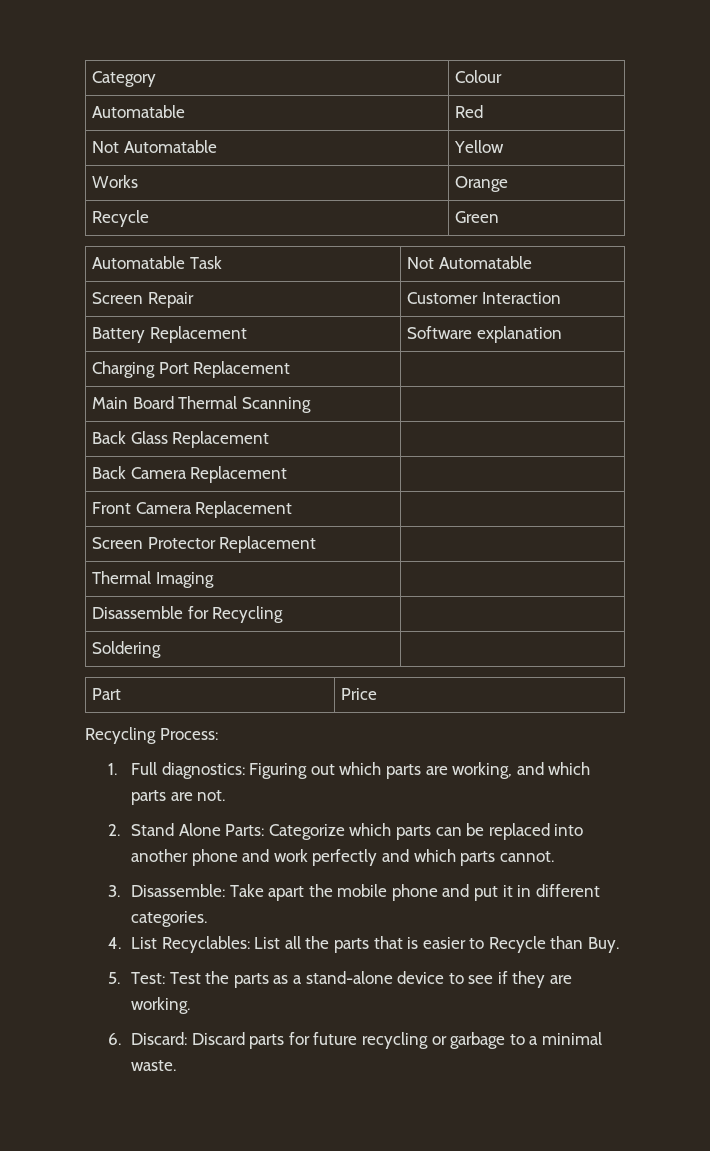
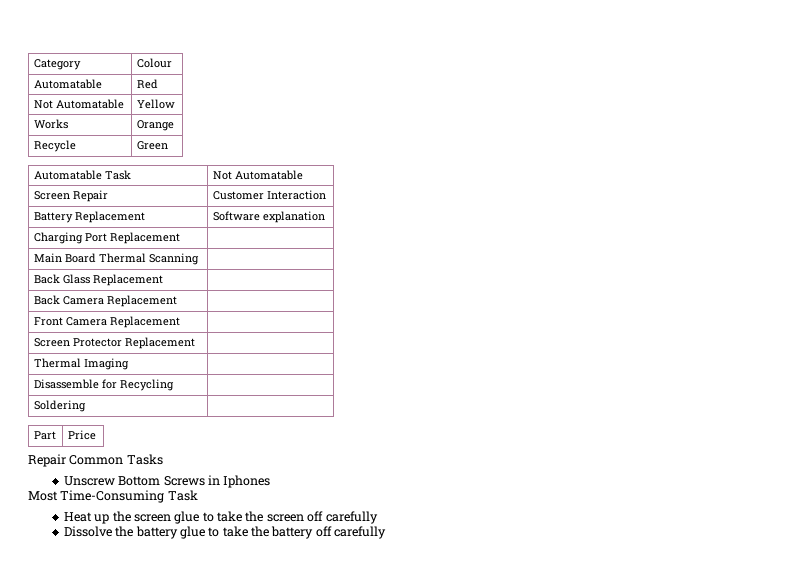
[85,727,218,744] [107,762,591,779] [130,790,226,805] [107,823,584,840] [130,849,554,866] [107,884,600,901] [130,911,207,927] [107,936,620,953] [107,971,573,988] [130,997,190,1014] [107,1032,602,1049] [130,1060,176,1071] Recycling Process: // 1. Full diagnostics: Figuring out which parts are working, and which parts are not. // 2. Stand Alone Parts: Categorize which parts can be replaced into another phone and work perfectly and which parts cannot. // 3. Disassemble: Take apart the mobile phone and put it in different categories. // 4. List Recyclables: List all the parts that is easier to Recycle than Buy. // 5. Test: Test the parts as a stand-alone device to see if they are working. // 6. Discard: Discard parts for future recycling or garbage to a minimal waste. -> [28,454,163,467] [63,475,271,488] [28,490,198,503] [63,511,378,524] [63,526,387,539] Repair Common Tasks // Unscrew Bottom Screws in Iphones // Most Time-Consuming Task // Heat up the screen glue to take the screen off carefully // Dissolve the battery glue to take the battery off carefully

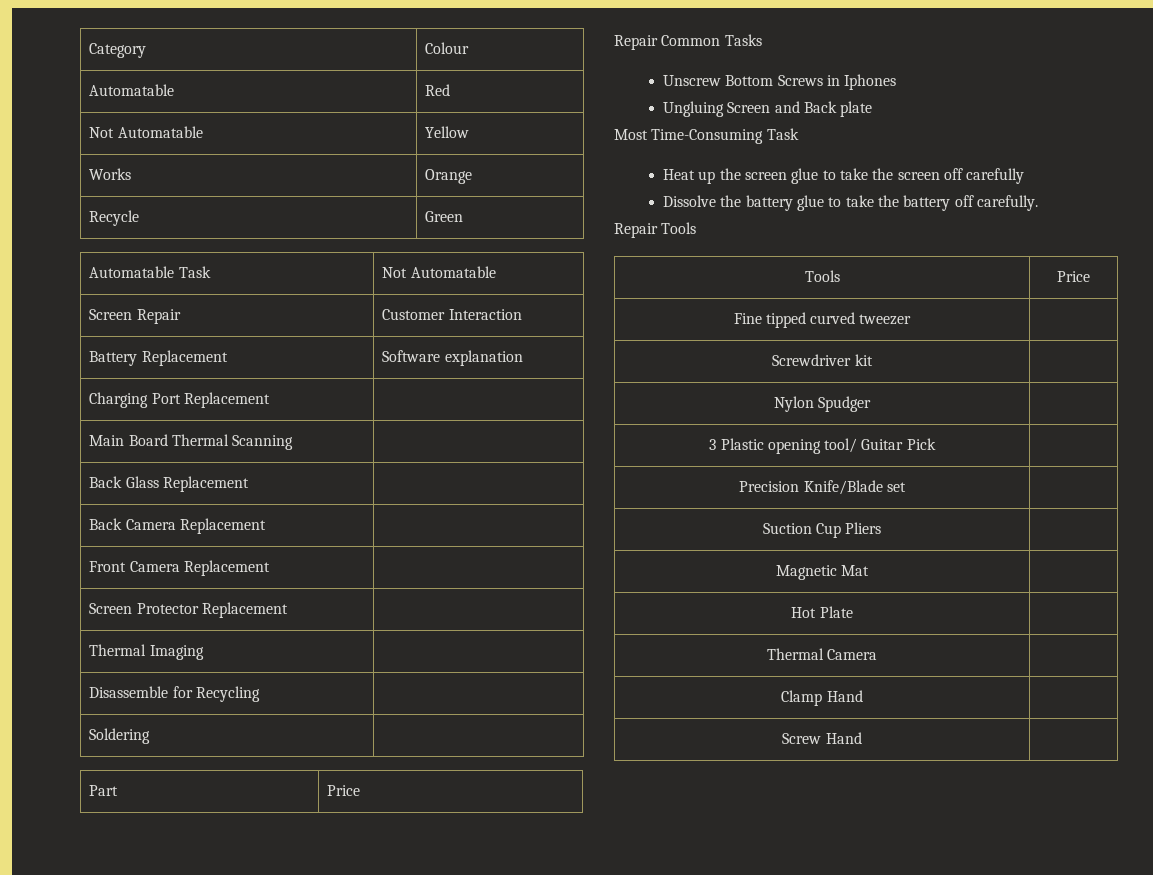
(271, 481) none -> [662,101,873,117] // Ungluing Screen and Back plate
[334,526,387,539] carefully -> [976,195,1038,211] [614,222,697,238] [804,270,840,282] [1057,271,1090,282] [733,312,912,328] [772,354,873,366] [773,396,872,412] [709,438,936,454] [739,480,906,495] [762,522,882,538] [775,565,870,580] [791,606,853,618] [766,648,878,660] [781,690,863,706] [782,732,862,744] carefully. // Repair Tools // Tools | Price // Fine tipped curved tweezer | // Screwdriver kit | // Nylon Spudger | // 3 Plastic opening tool/ Guitar Pick | // Precision Knife/Blade set | // Suction Cup Pliers | // Magnetic Mat | // Hot Plate | // Thermal Camera | // Clamp Hand | // Screw Hand |

